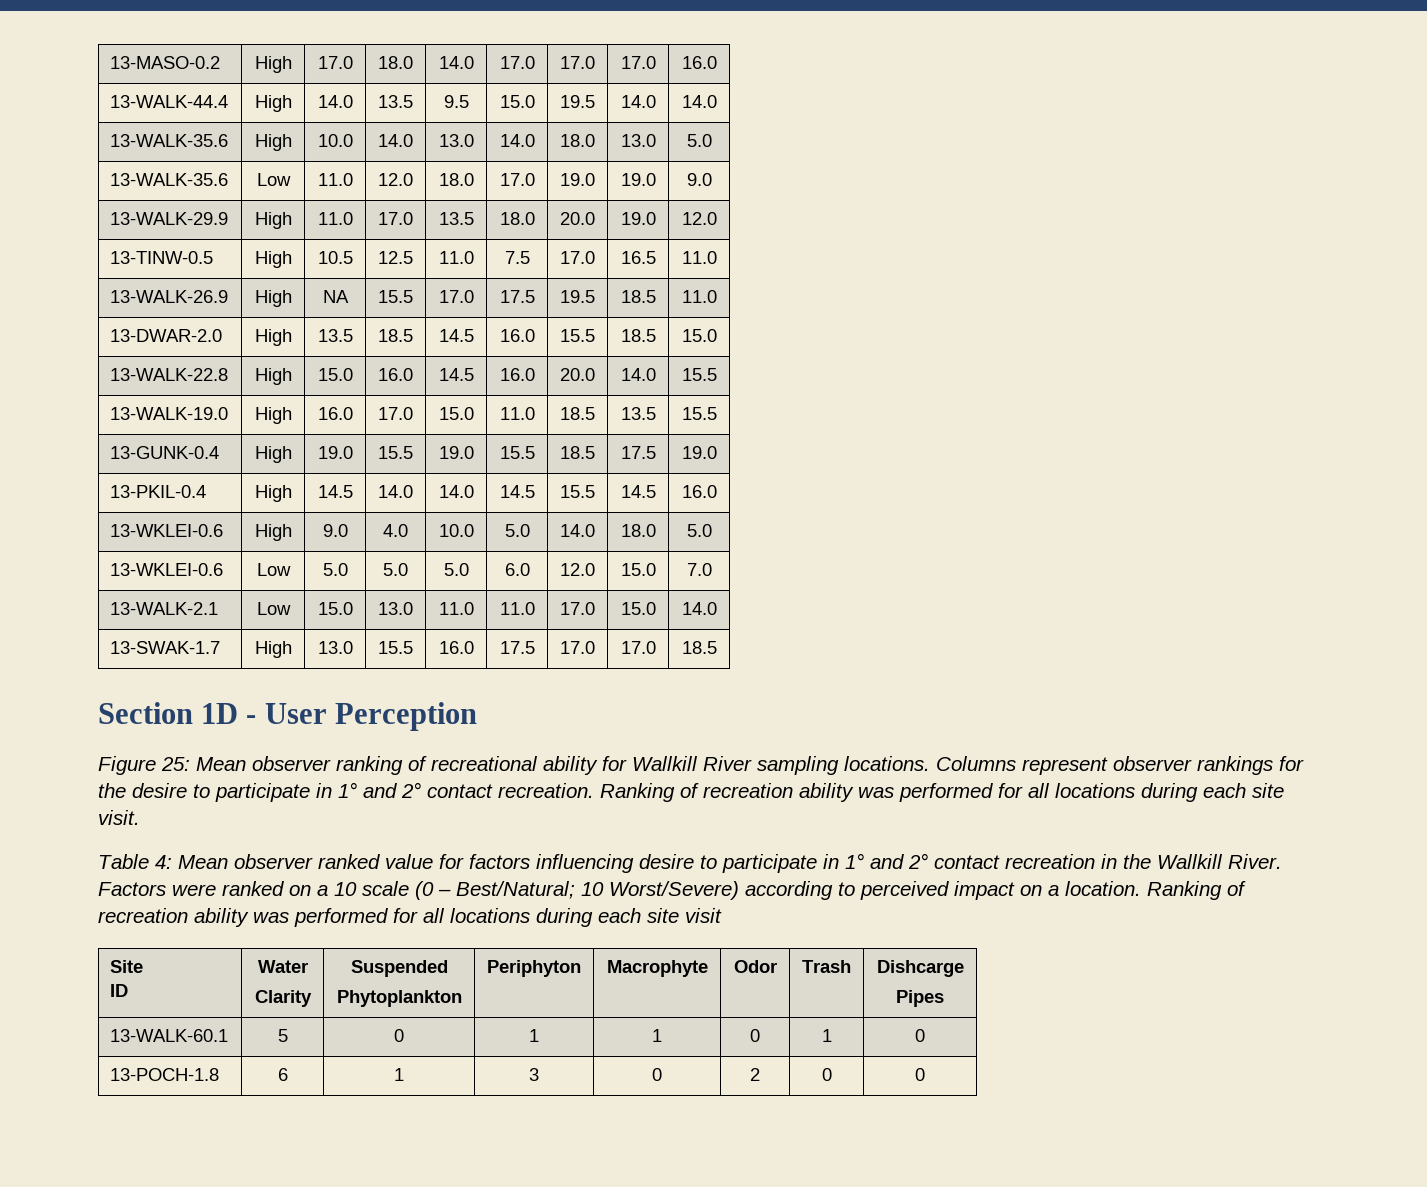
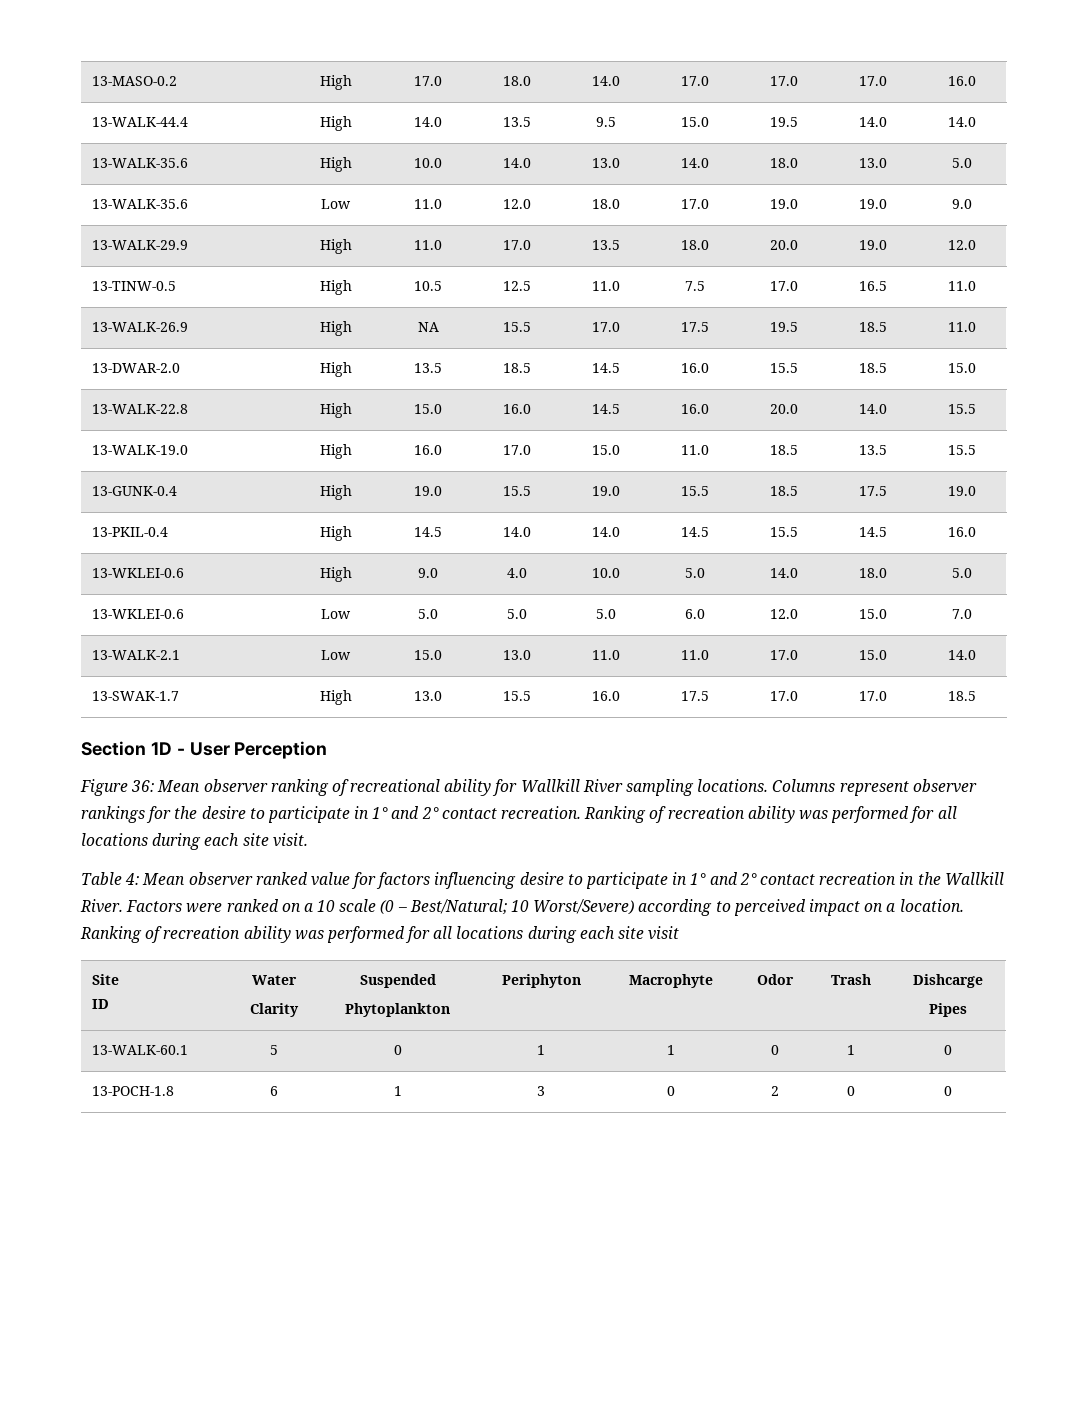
[161,757,190,771] 25: -> [131,780,155,792] 36:

